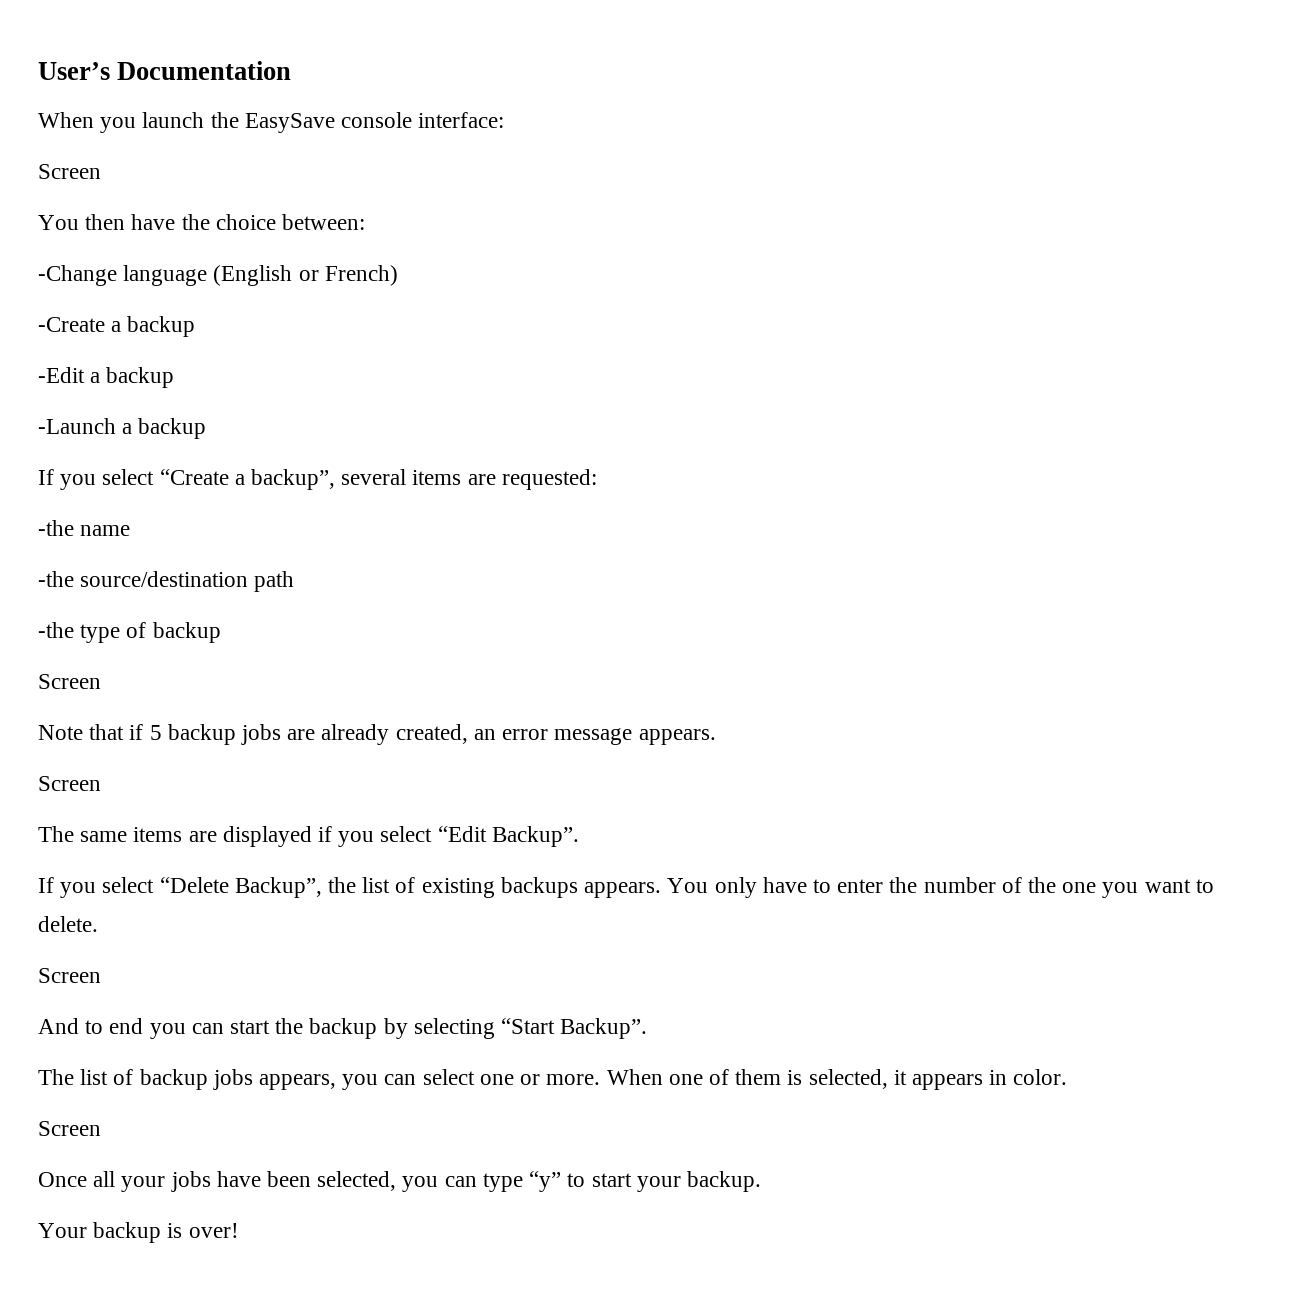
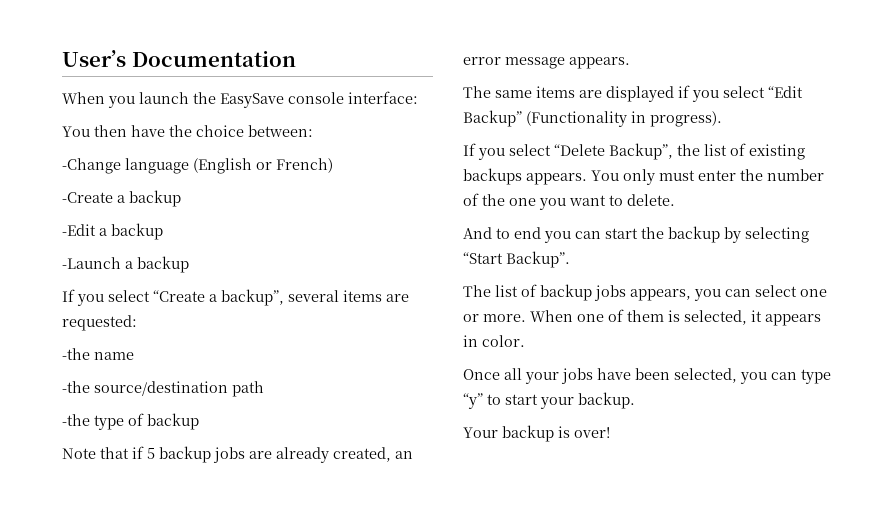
[38,164,101,179] // Screen -> (418, 97) none
[38,674,101,689] // Screen -> (199, 421) none
[38,776,101,791] // Screen -> (630, 63) none
[491,826,579,847] Backup”. -> [463,110,722,127] Backup” (Functionality in progress).
[762,877,831,893] have to -> [659,170,695,181] must
[38,968,101,983] // Screen -> (675, 200) none
[38,1121,101,1136] // Screen -> (525, 341) none

